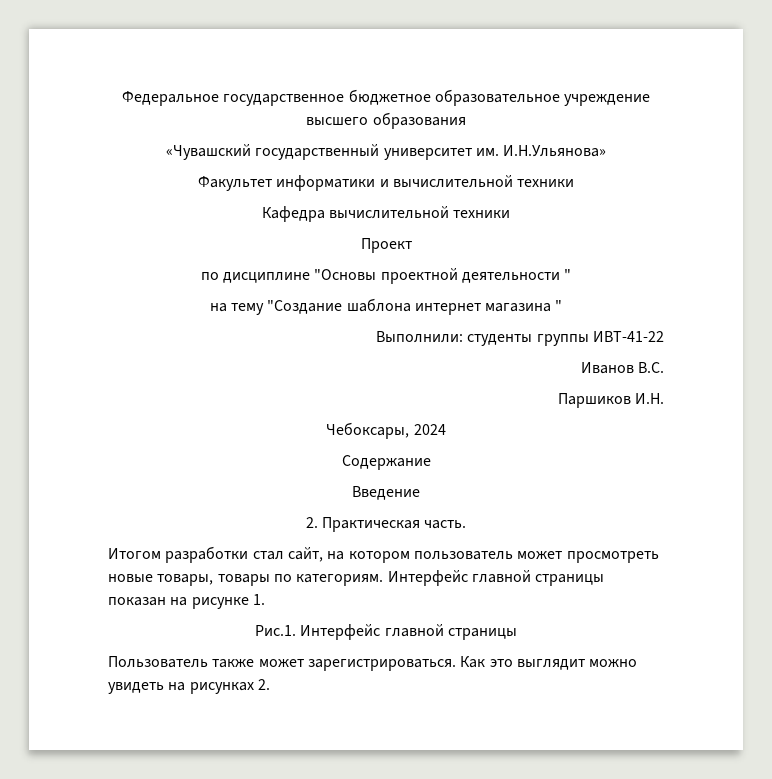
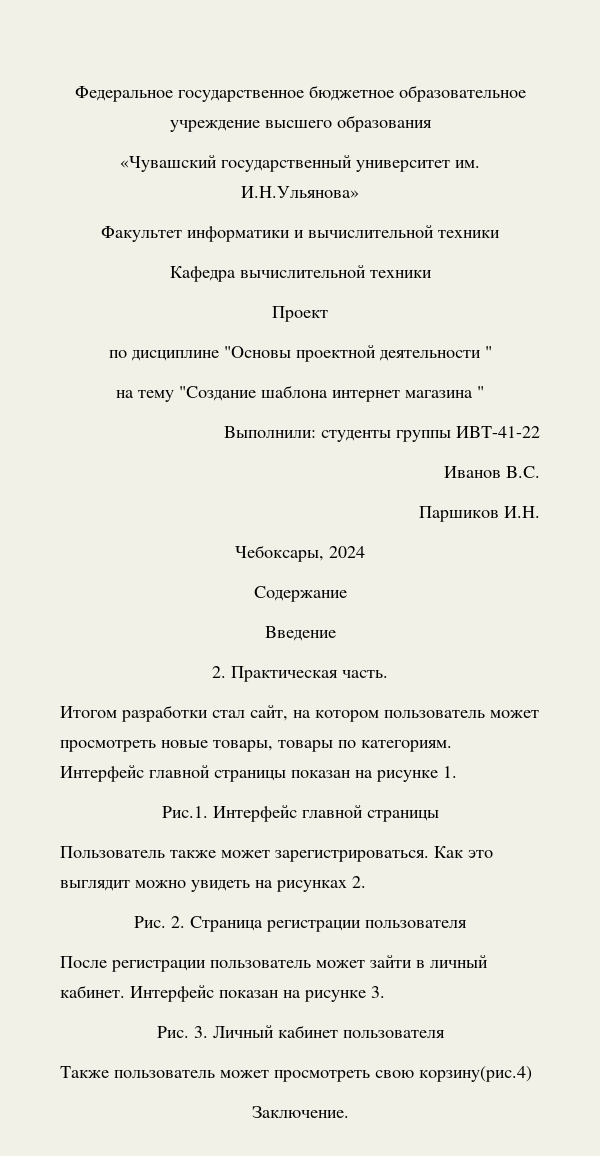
(270, 684) none -> [134,916,467,932] [60,955,488,972] [60,985,385,1002] [156,1025,445,1038] [60,1066,532,1082] [251,1106,349,1118] // Рис. 2. Страница регистрации пользователя // После регистрации пользователь может зайти в личный кабинет. Интерфейс показан на рисунке 3. // Рис. 3. Личный кабинет пользователя // Также пользователь может просмотреть свою корзину(рис.4) // Заключение.

